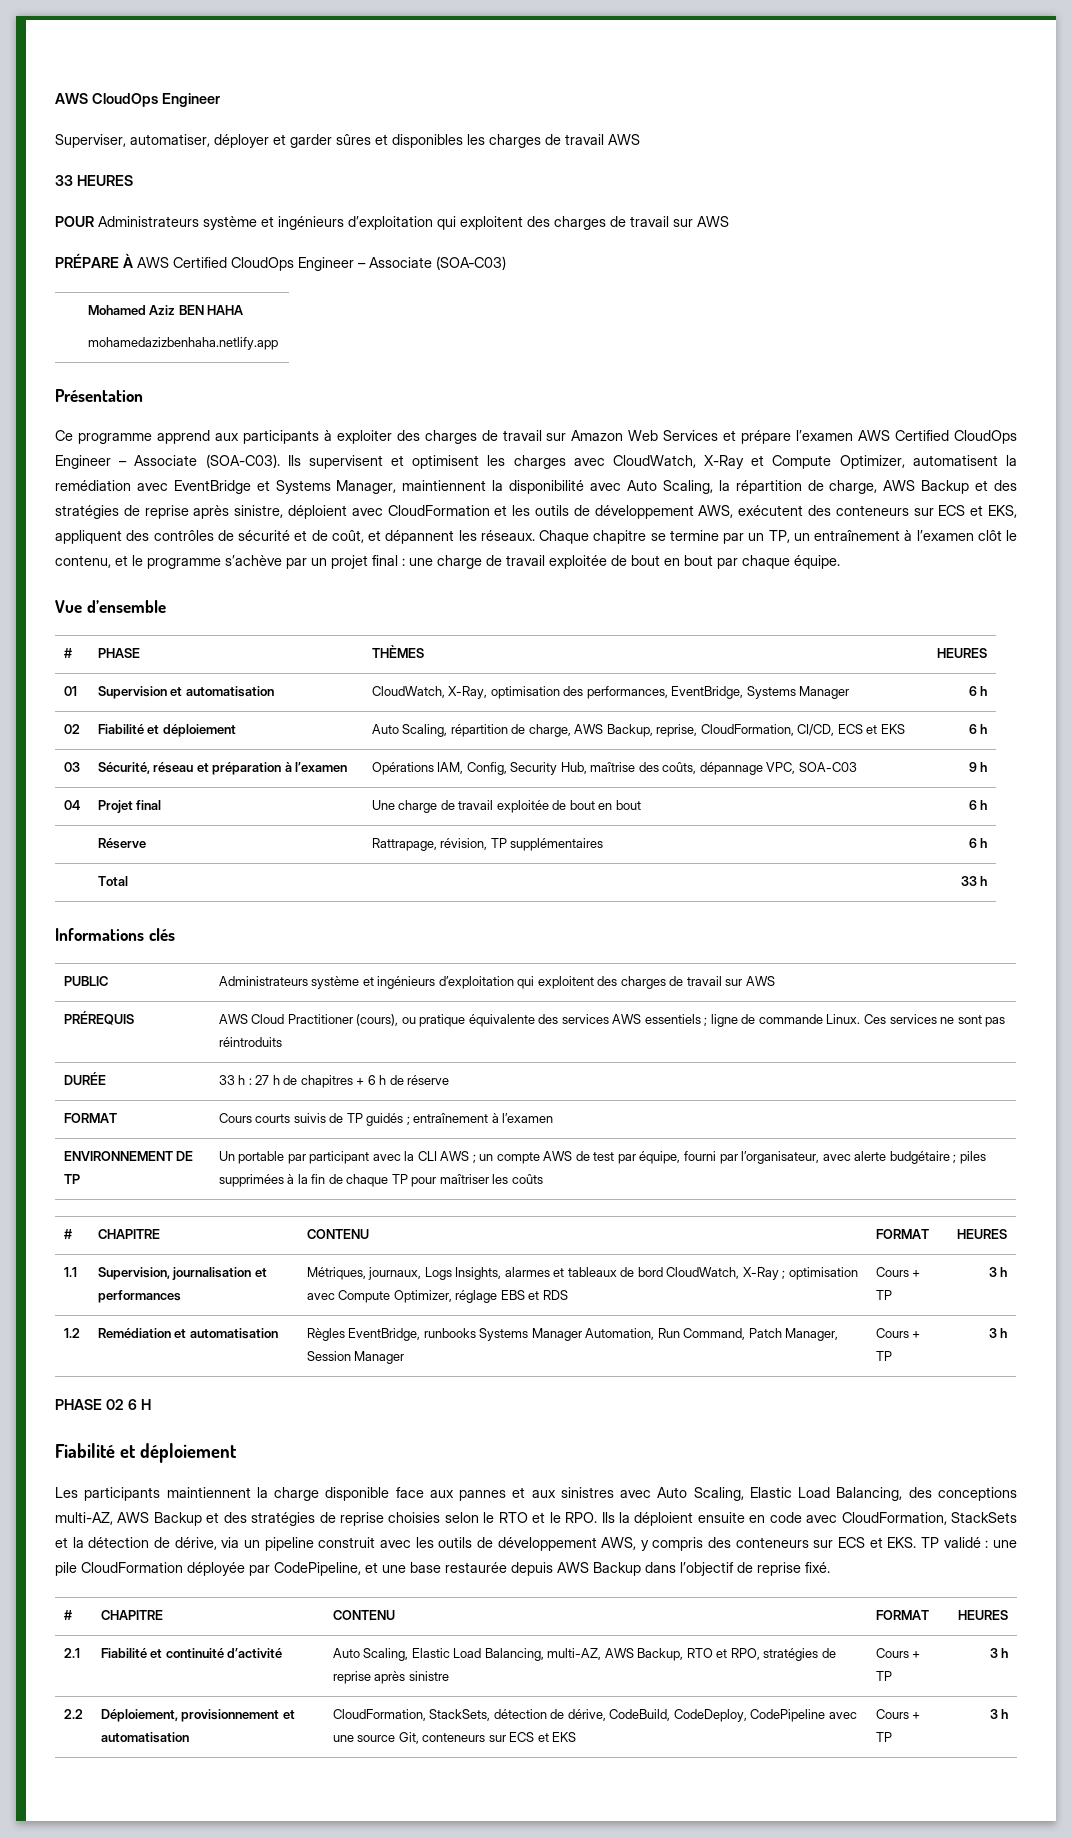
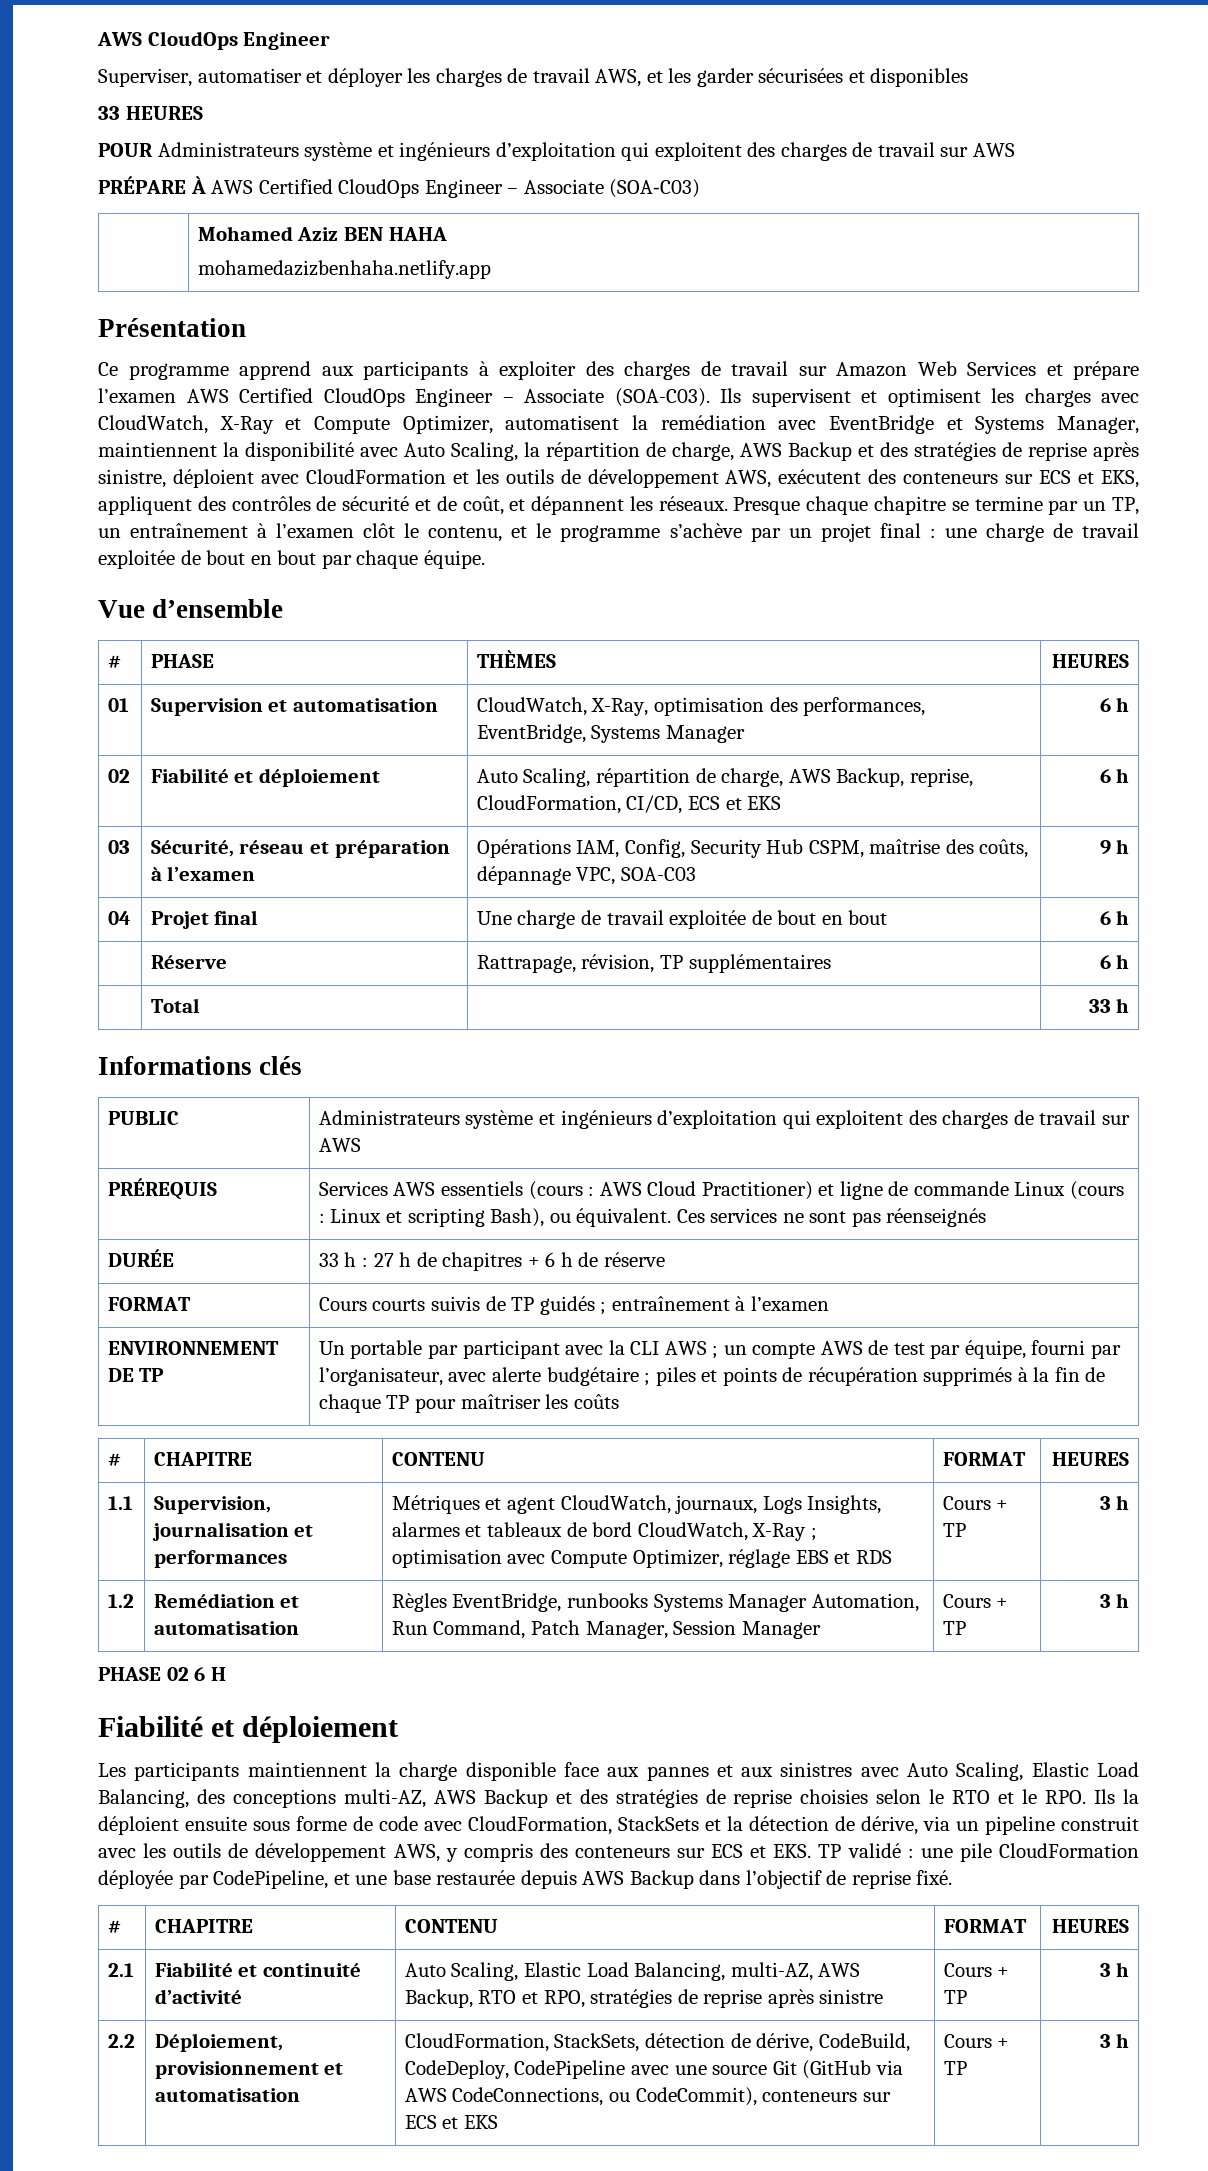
[130,134,640,148] automatiser, déployer et garder sûres et disponibles les charges de travail AWS -> [197,68,969,87] automatiser et déployer les charges de travail AWS, et les garder sécurisées et disponibles
[539,530,589,544] Chaque -> [733,496,869,515] Presque chaque
[560,762,587,774] Hub, -> [766,839,864,858] Hub CSPM,
[218,1014,861,1027] AWS Cloud Practitioner (cours), ou pratique équivalente des services AWS essentiels ; ligne de commande Linux. -> [318,1181,1124,1200] [318,1208,672,1227] Services AWS essentiels (cours : AWS Cloud Practitioner) et ligne de commande Linux (cours : Linux et scripting Bash), ou équivalent.
[218,1037,282,1047] réintroduits -> [886,1208,987,1227] réenseignés
[218,1174,284,1187] supprimées -> [701,1367,1013,1386] et points de récupération supprimés
[306,1267,366,1280] Métriques, -> [391,1495,671,1514] Métriques et agent CloudWatch,
[749,1515,766,1523] en -> [253,1816,373,1831] sous forme de
[398,1732,419,1744] Git, -> [772,2060,903,2079] [404,2087,757,2106] Git (GitHub via AWS CodeConnections, ou CodeCommit),

